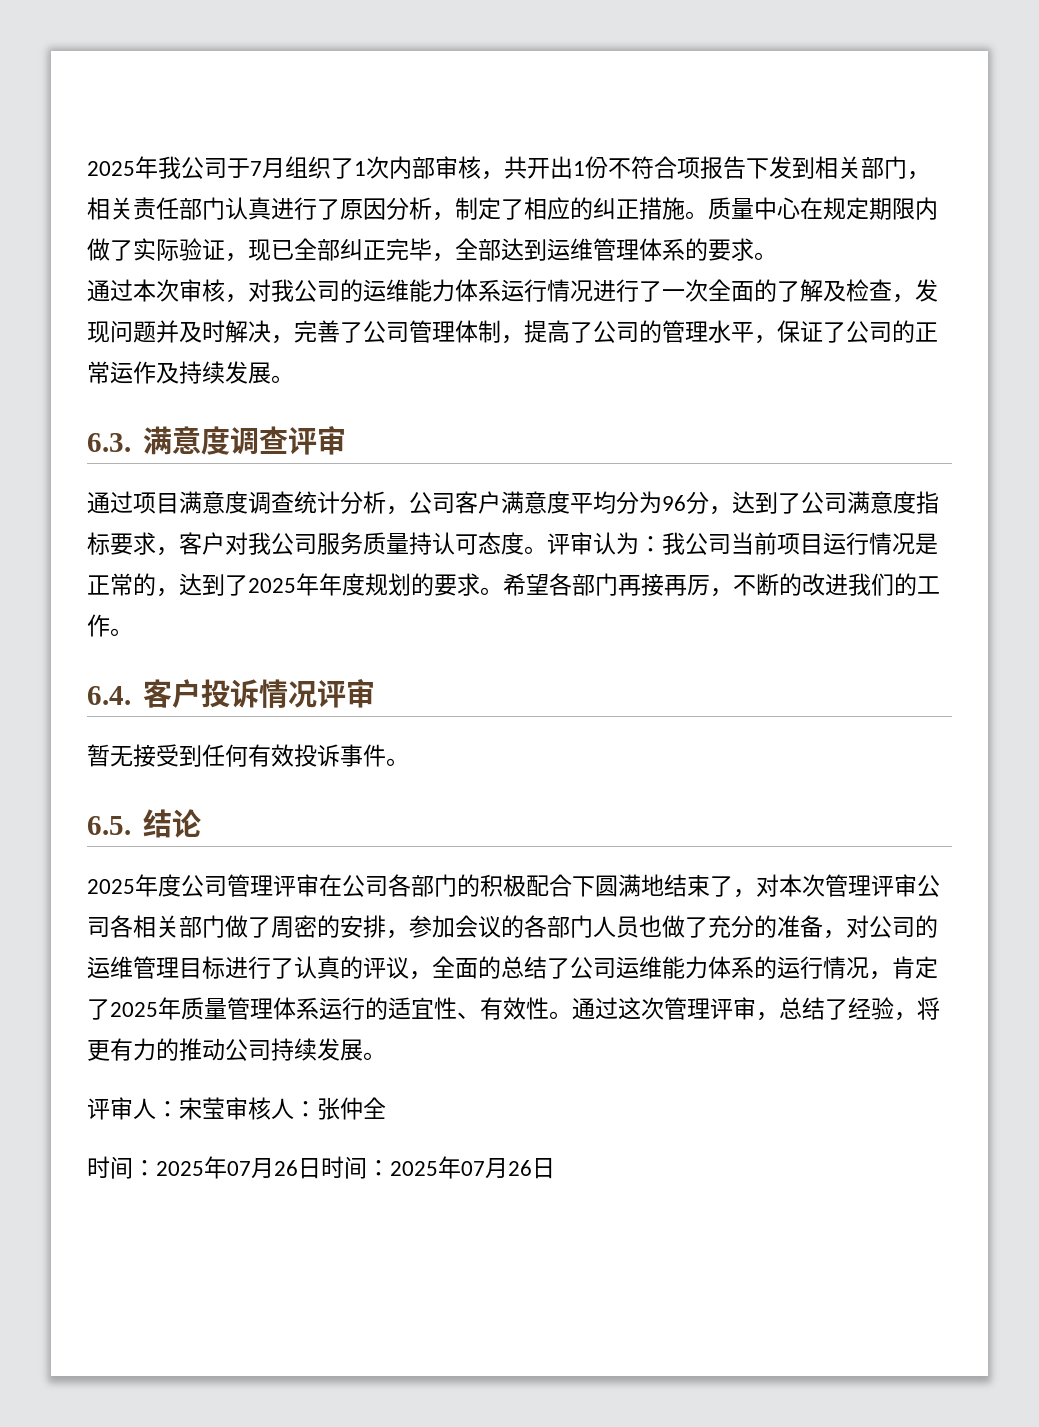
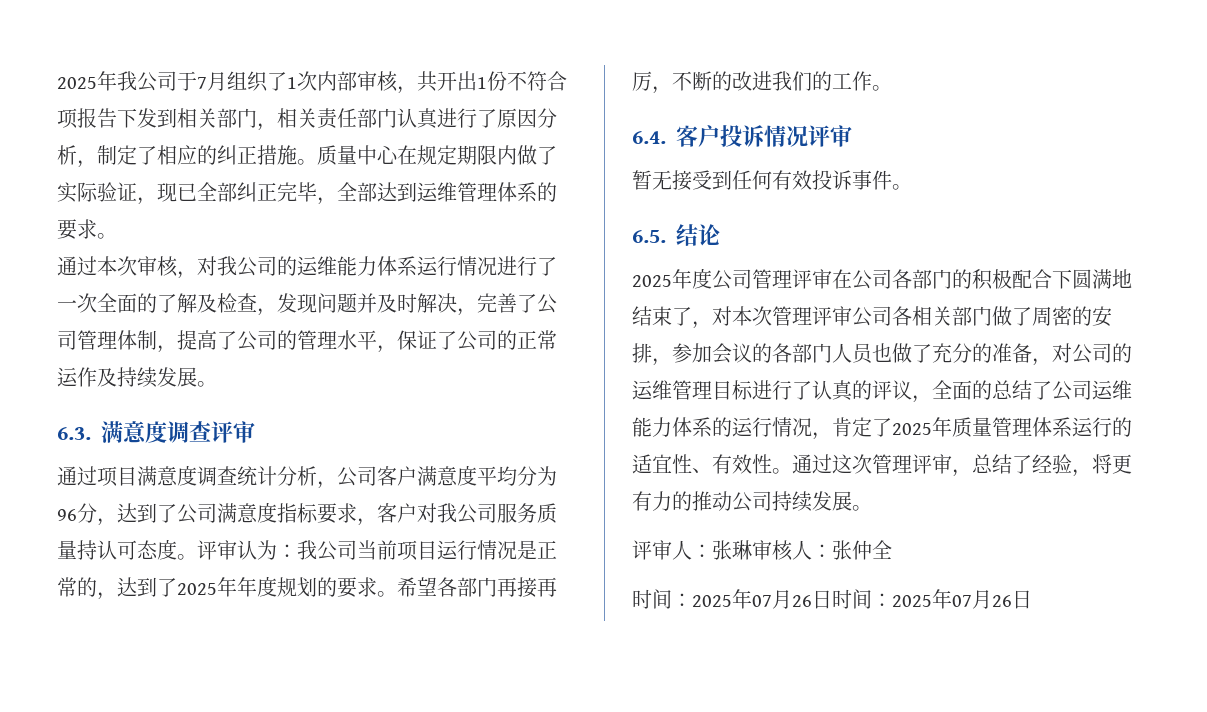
[179,1097,225,1120] 宋莹 -> [712,540,752,560] 张琳

